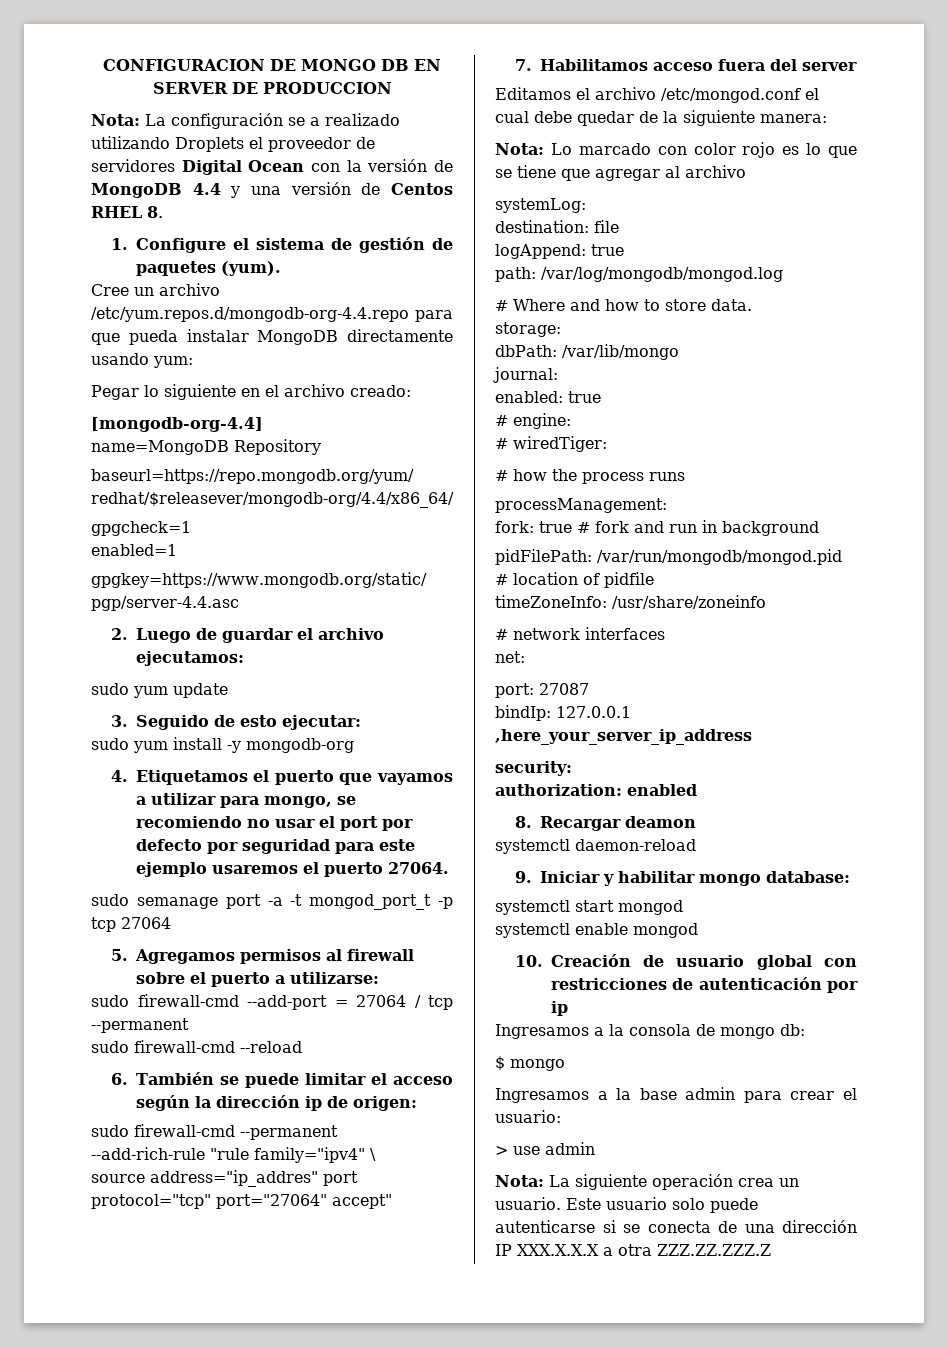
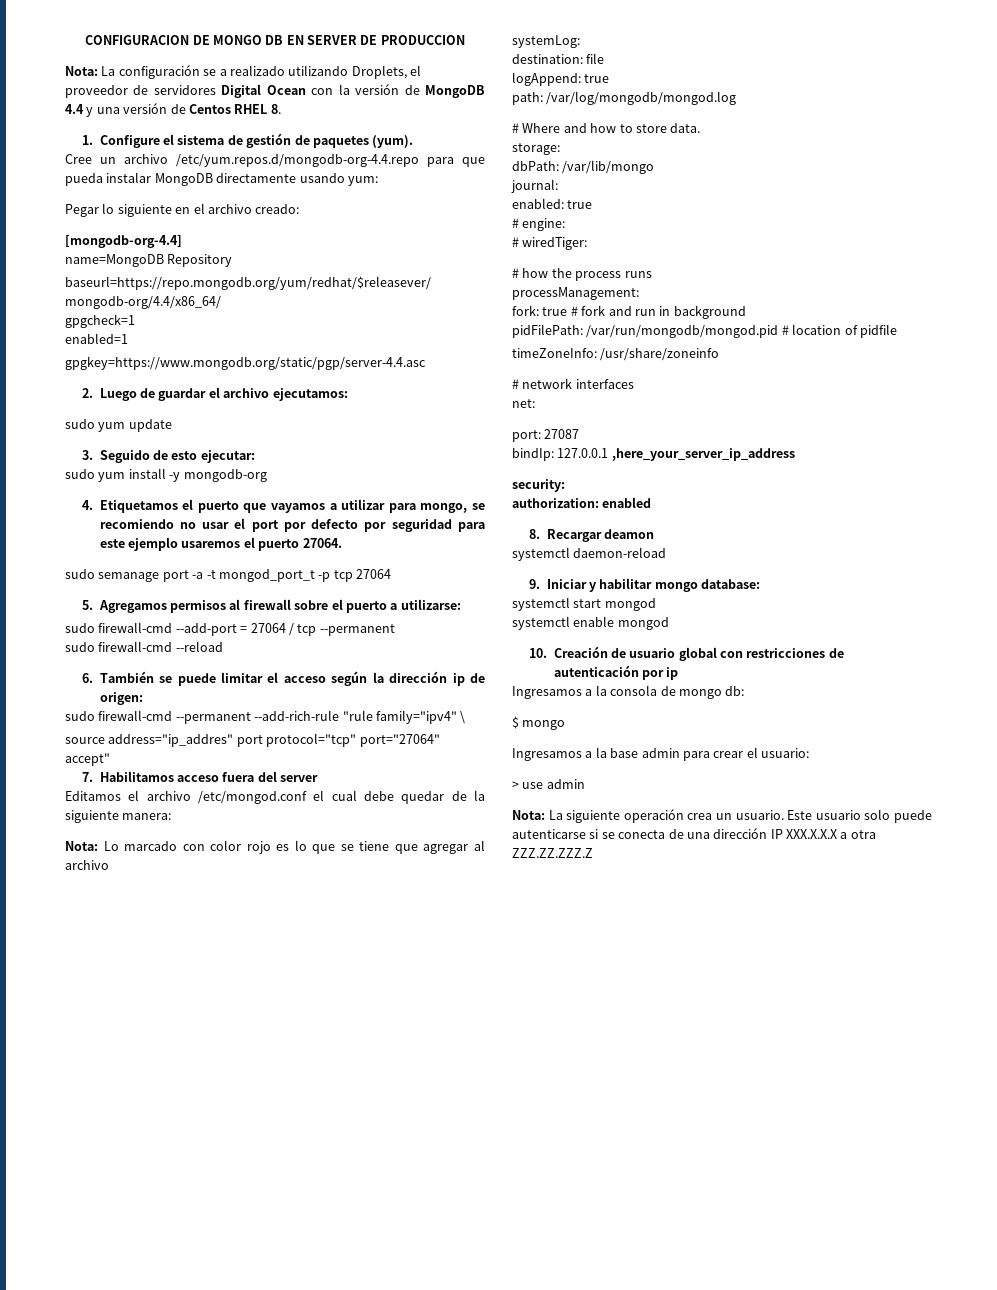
[175,137,244,152] Droplets -> [351,65,407,79] Droplets,

